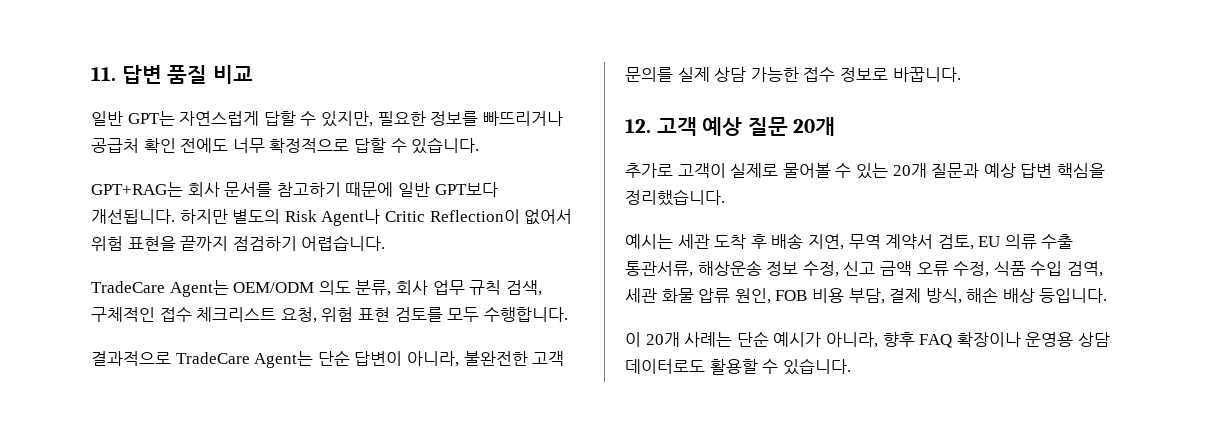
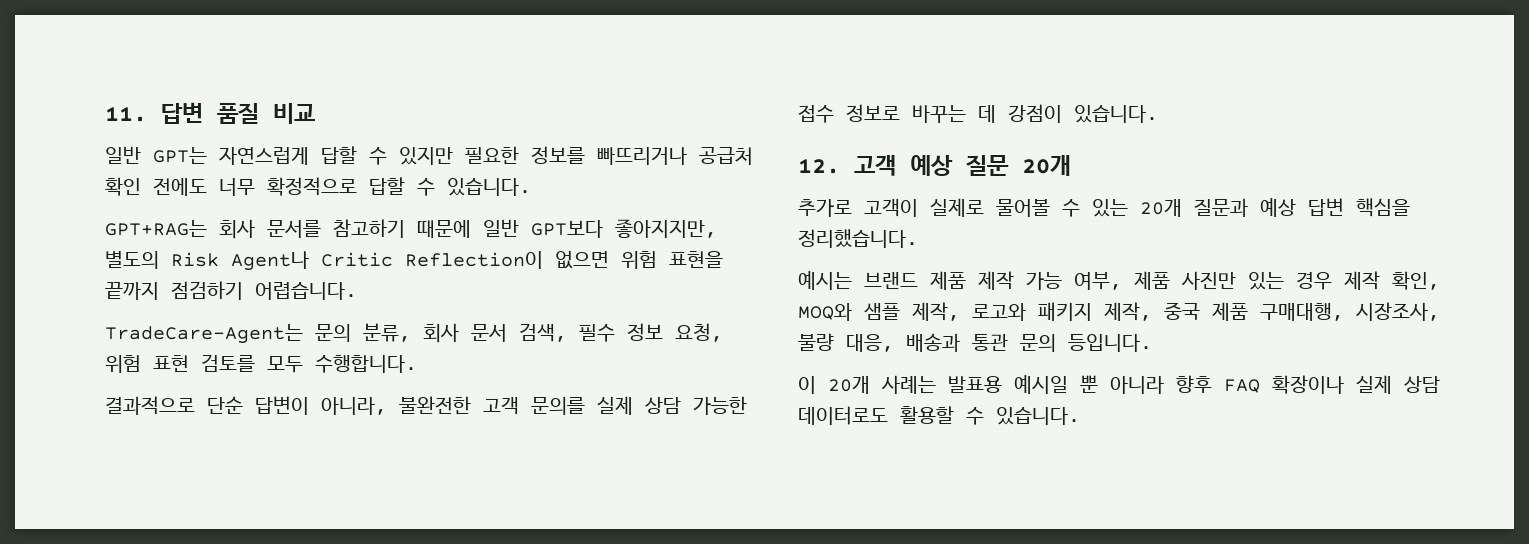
[320,111,373,127] 있지만, -> [399,147,453,165] 있지만
[91,209,228,224] 개선됩니다. 하지만 -> [615,219,717,238] 좋아지지만,
[524,209,573,225] 없어서 -> [555,251,609,269] 없으면
[91,280,542,297] [91,307,277,322] TradeCare Agent는 OEM/ODM 의도 분류, 회사 업무 규칙 검색, 구체적인 접수 체크리스트 -> [105,323,663,344] TradeCare-Agent는 문의 분류, 회사 문서 검색, 필수 정보
[175,351,314,368] TradeCare Agent는 -> (195, 405) none
[892,67,961,82] 바꿉니다. -> [912,104,1158,123] 바꾸는 데 강점이 있습니다.
[677,233,1074,250] [625,260,1103,277] [625,287,1035,304] 세관 도착 후 배송 지연, 무역 계약서 검토, EU 의류 수출 통관서류, 해상운송 정보 수정, 신고 금액 오류 수정, 식품 수입 검역, 세관 화물 압류 원인, FOB 비용 부담, 결제 방식, 해손 배상 -> [864,271,1440,290] [798,302,1440,321] [798,333,1056,352] 브랜드 제품 제작 가능 여부, 제품 사진만 있는 경우 제작 확인, MOQ와 샘플 제작, 로고와 패키지 제작, 중국 제품 구매대행, 시장조사, 불량 대응, 배송과 통관 문의
[736,331,878,348] 단순 예시가 아니라, -> [948,375,1164,394] 발표용 예시일 뿐 아니라
[1025,332,1074,347] 운영용 -> [1356,375,1392,394] 실제

